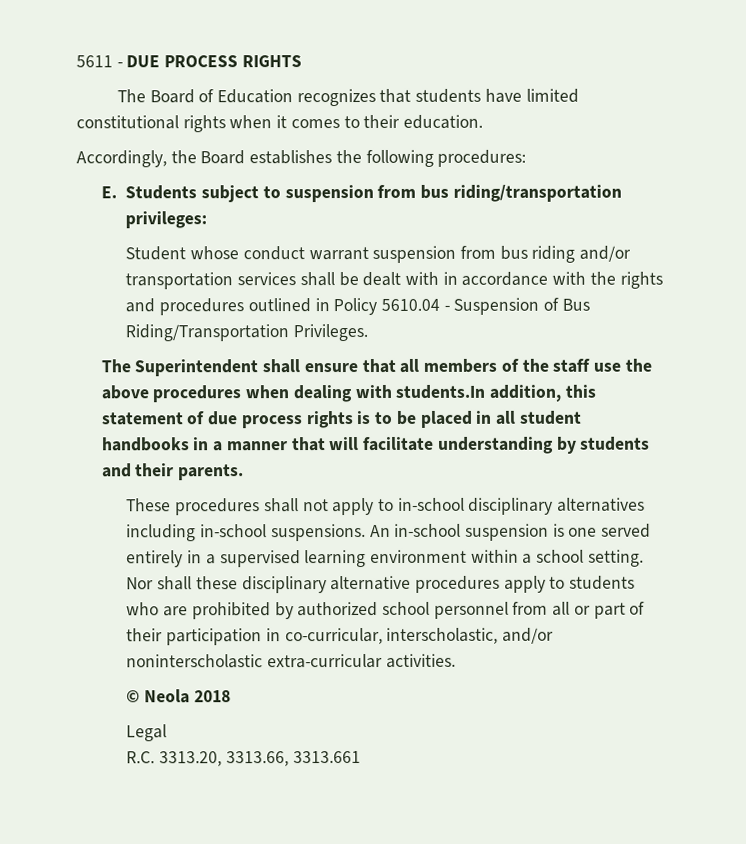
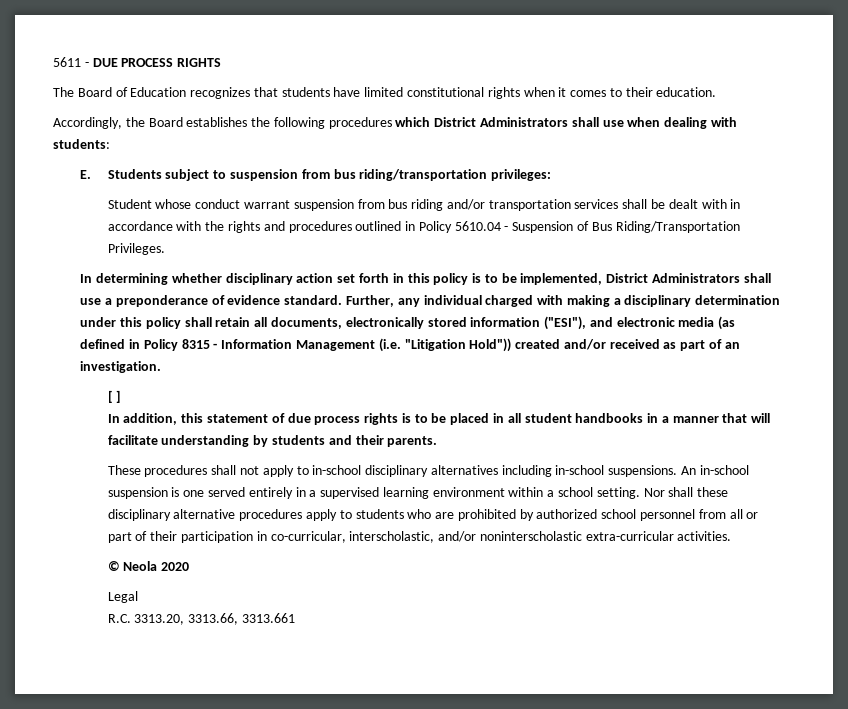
[437,149,527,167] procedures: -> [328,117,737,129] [53,139,110,149] procedures which District Administrators shall use when dealing with students:
[100,358,652,377] [100,384,486,403] The Superintendent shall ensure that all members of the staff use the above procedures when dealing with students.In -> [80,273,771,285] [80,295,781,307] [80,316,736,330] [80,338,740,352] [80,361,162,373] [107,390,122,403] [107,414,120,423] In determining whether disciplinary action set forth in this policy is to be implemented, District Administrators shall use a preponderance of evidence standard. Further, any individual charged with making a disciplinary determination under this policy shall retain all documents, electronically stored information ("ESI"), and electronic media (as defined in Policy 8315 - Information Management (i.e. "Litigation Hold")) created and/or received as part of an investigation. // [ ] // In
[193,690,231,703] 2018 -> [161,562,190,571] 2020

